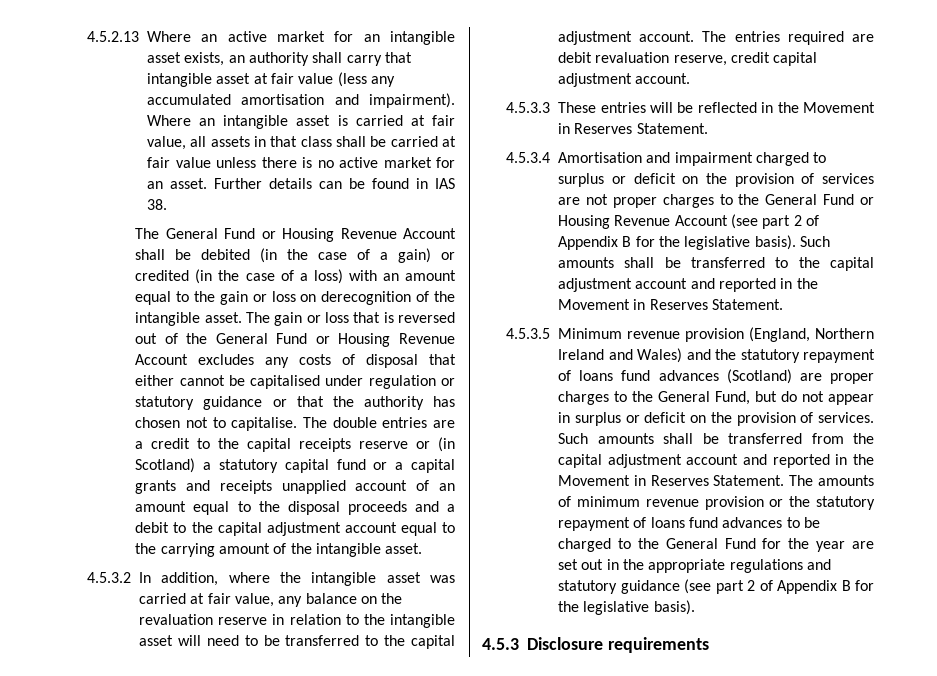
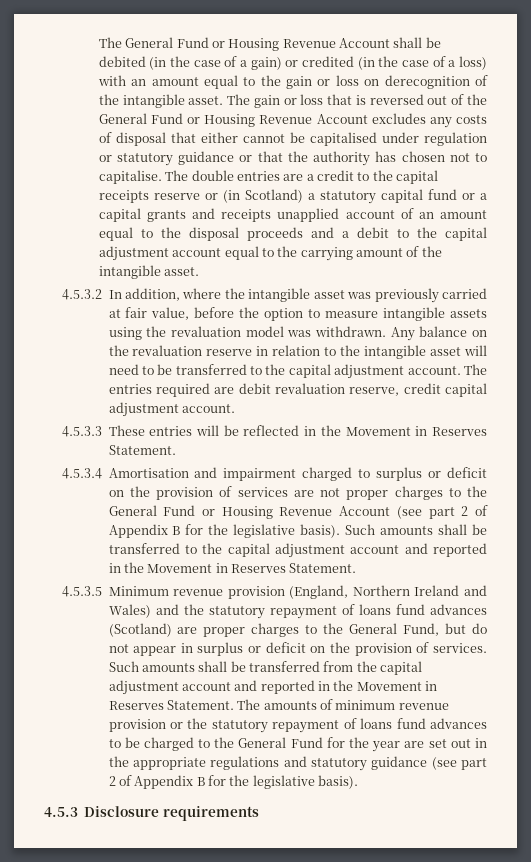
[87,31,455,45] [147,52,413,66] [147,72,396,87] [147,93,455,108] [147,115,456,129] [147,136,457,150] [147,157,456,168] [147,178,456,189] [147,199,168,210] 4.5.2.13 Where an active market for an intangible asset exists, an authority shall carry that intangible asset at fair value (less any accumulated amortisation and impairment). Where an intangible asset is carried at fair value, all assets in that class shall be carried at fair value unless there is no active market for an asset. Further details can be found in IAS 38. // -> (98, 42) none
[139,593,303,607] carried at fair value, any -> [374,288,487,303] [108,307,487,321] [108,326,415,341] previously carried at fair value, before the option to measure intangible assets using the revaluation model was withdrawn. Any

